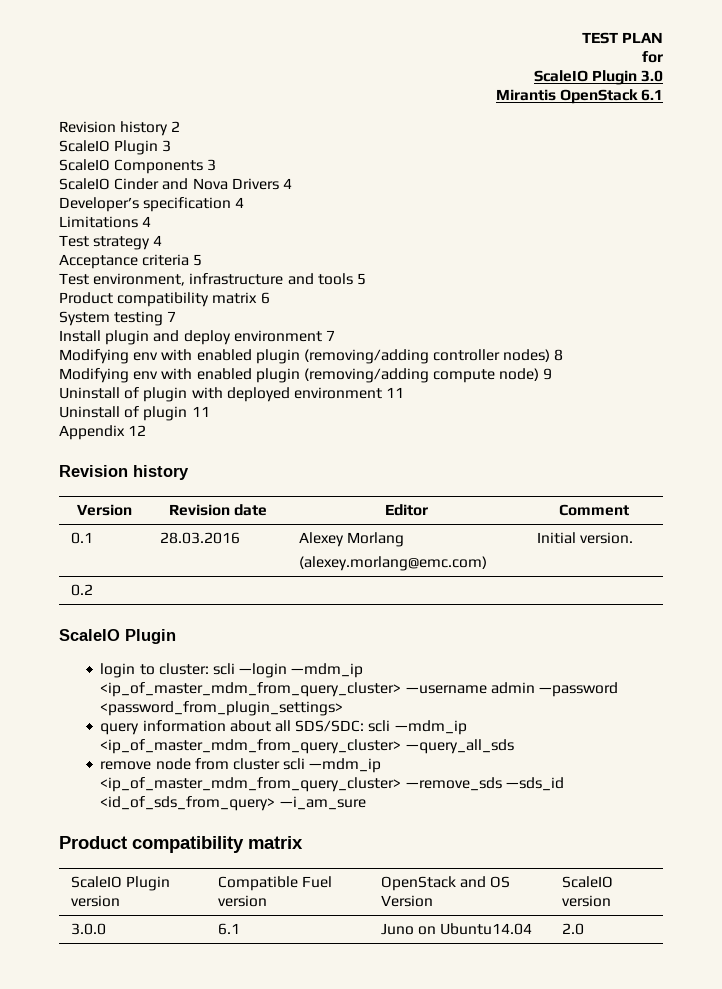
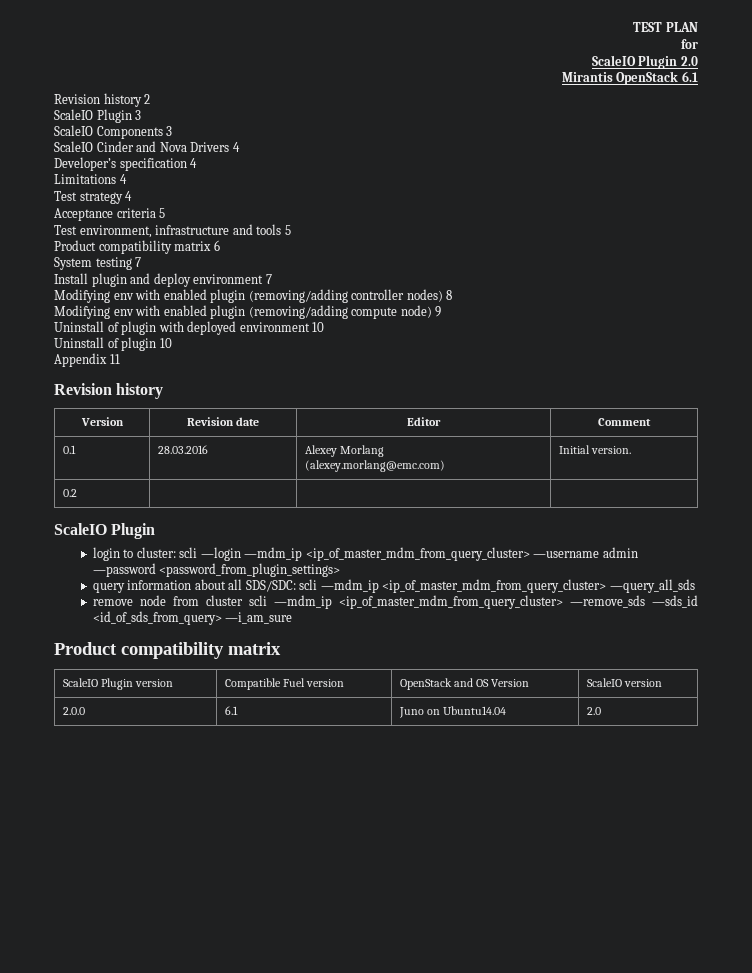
[640,70,663,82] 3.0 -> [681,56,698,66] 2.0
[386,387,405,398] [59,406,210,421] 11 // Uninstall of plugin 11 -> [312,322,325,332] [54,337,172,351] 10 // Uninstall of plugin 10
[128,425,147,436] 12 -> [109,354,120,364] 11
[71,923,107,935] 3.0.0 -> [62,707,85,715] 2.0.0

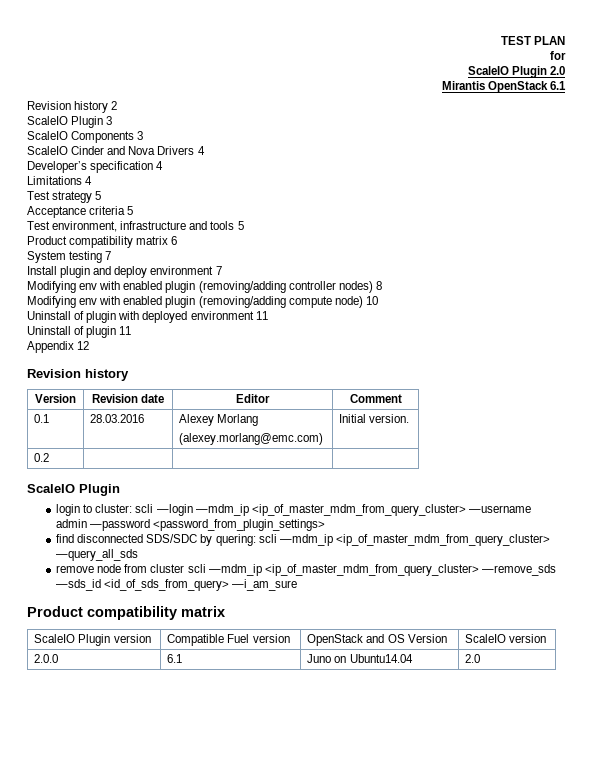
[125,191,133,201] 4 -> [95,191,102,200] 5
[435,306,442,317] 9 -> [365,296,378,305] 10
[312,322,325,332] [54,337,172,351] 10 // Uninstall of plugin 10 -> [255,311,268,320] [27,326,132,338] 11 // Uninstall of plugin 11
[109,354,120,364] 11 -> [77,341,90,350] 12
[92,579,296,593] query information about all SDS/SDC: -> [56,534,256,546] find disconnected SDS/SDC by quering:

